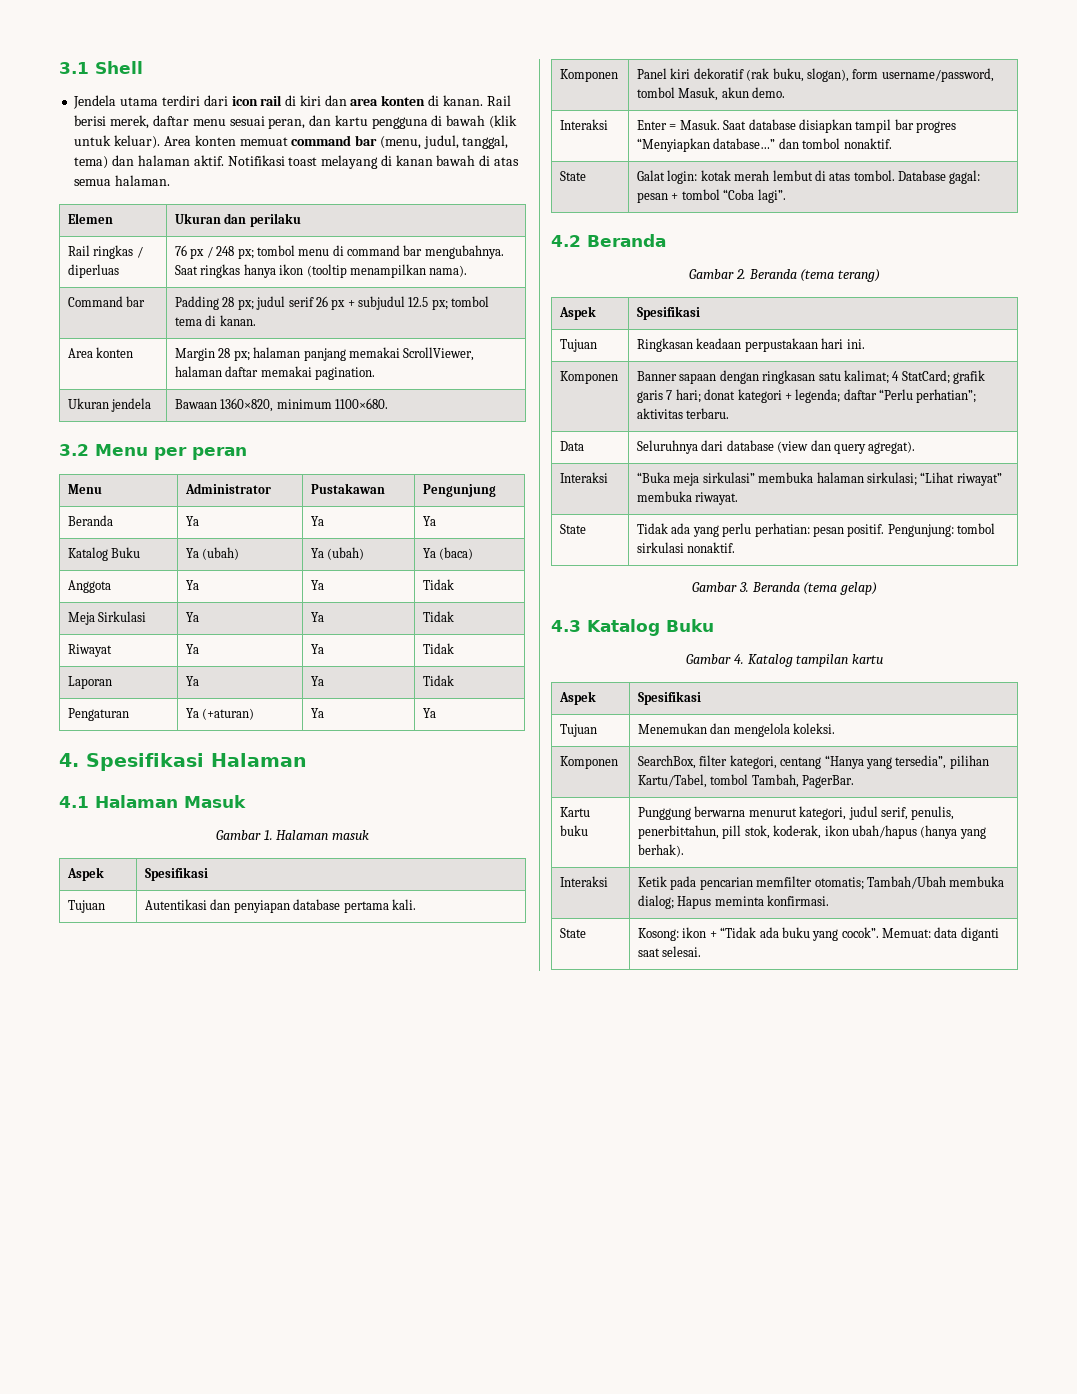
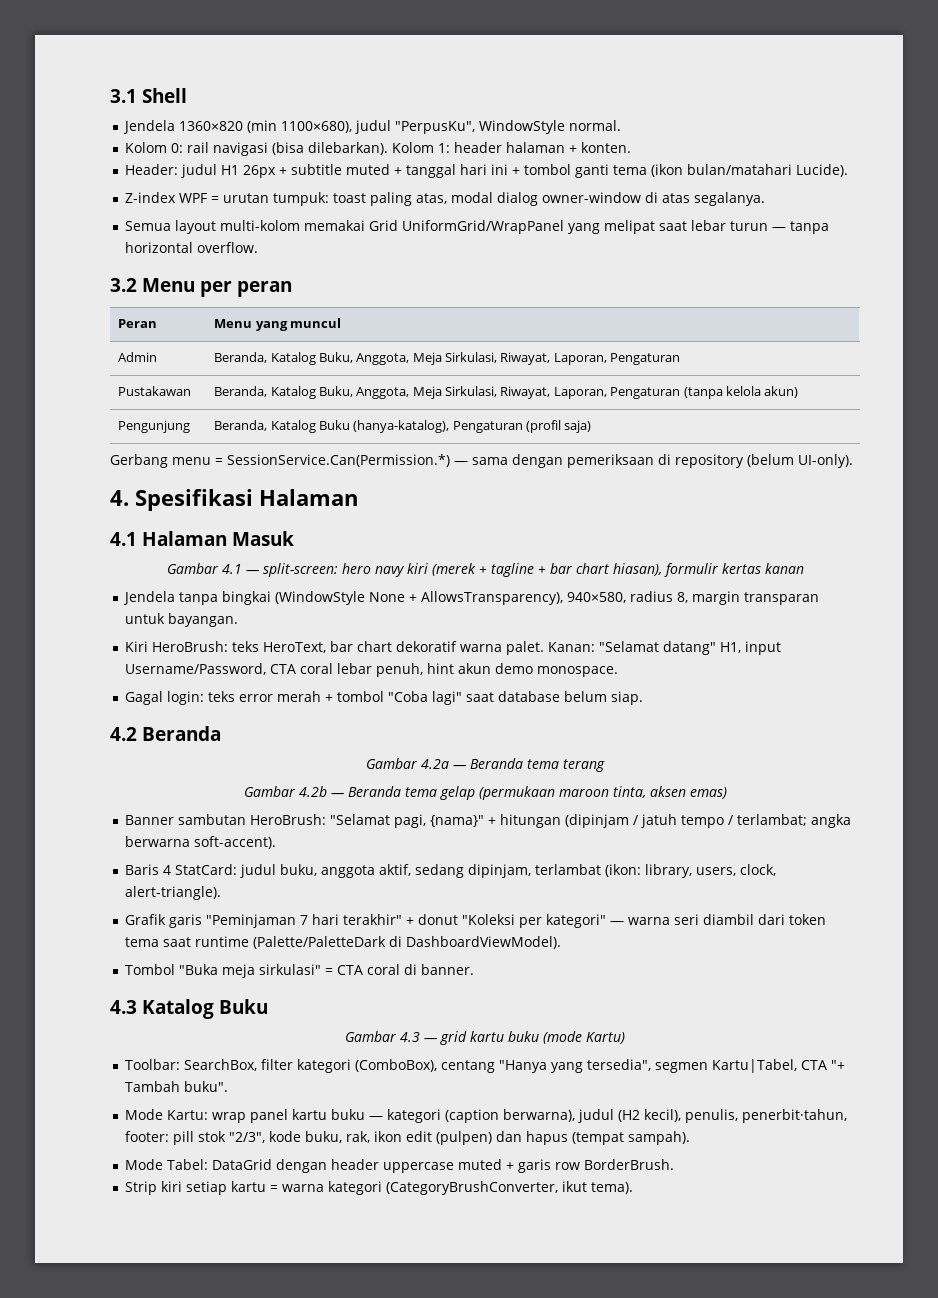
[120,95,511,106] [74,115,517,129] [74,135,509,149] [74,155,519,169] [74,175,171,186] [68,213,114,224] [175,213,301,227] [68,245,143,259] [68,264,120,278] [175,245,504,259] [175,264,468,278] [68,296,146,307] [175,296,490,310] [175,315,256,326] [68,347,134,358] [175,347,475,361] [175,366,376,380] [68,398,152,412] [175,398,389,412] utama terdiri dari icon rail di kiri dan area konten di kanan. Rail berisi merek, daftar menu sesuai peran, dan kartu pengguna di bawah (klik untuk keluar). Area konten memuat command bar (menu, judul, tanggal, tema) dan halaman aktif. Notifikasi toast melayang di kanan bawah di atas semua halaman. // Elemen | Ukuran dan perilaku // Rail ringkas / diperluas | 76 px / 248 px; tombol menu di command bar mengubahnya. Saat ringkas hanya ikon (tooltip menampilkan nama). // Command bar | Padding 28 px; judul serif 26 px + subjudul 12.5 px; tombol tema di kanan. // Area konten | Margin 28 px; halaman panjang memakai ScrollViewer, halaman daftar memakai pagination. // Ukuran jendela | Bawaan 1360×820, minimum 1100×680. -> [179,120,622,134] [125,142,632,156] [125,164,849,178] [125,192,766,206] [125,220,830,234] [125,242,259,253] 1360×820 (min 1100×680), judul "PerpusKu", WindowStyle normal. // Kolom 0: rail navigasi (bisa dilebarkan). Kolom 1: header halaman + konten. // Header: judul H1 26px + subtitle muted + tanggal hari ini + tombol ganti tema (ikon bulan/matahari Lucide). // Z-index WPF = urutan tumpuk: toast paling atas, modal dialog owner-window di atas segalanya. // Semua layout multi-kolom memakai Grid UniformGrid/WrapPanel yang melipat saat lebar turun — tanpa horizontal overflow.
[68,484,103,494] [185,483,272,494] [311,483,386,494] [423,484,497,497] [68,515,114,526] [186,516,200,526] [311,516,325,526] [423,516,437,526] [68,547,141,561] [186,547,240,560] [311,547,365,560] [423,547,474,560] [68,580,112,593] [186,580,200,590] [311,580,325,590] [423,579,455,590] [68,611,147,625] [186,612,200,622] [311,612,325,622] [423,611,455,622] [68,644,113,657] [186,644,200,654] [311,644,325,654] [423,643,455,654] [68,676,113,689] [186,676,200,686] [311,676,325,686] [423,675,455,686] [68,708,130,721] [186,708,255,720] [311,708,325,718] [423,708,437,718] Menu | Administrator | Pustakawan | Pengunjung // Beranda | Ya | Ya | Ya // Katalog Buku | Ya (ubah) | Ya (ubah) | Ya (baca) // Anggota | Ya | Ya | Tidak // Meja Sirkulasi | Ya | Ya | Tidak // Riwayat | Ya | Ya | Tidak // Laporan | Ya | Ya | Tidak // Pengaturan | Ya (+aturan) | Ya | Ya -> [118,319,158,328] [214,318,341,331] [118,352,158,362] [214,352,681,365] [118,386,192,396] [214,386,799,399] [118,420,191,433] [214,420,592,433] [110,454,853,468] Peran | Menu yang muncul // Admin | Beranda, Katalog Buku, Anggota, Meja Sirkulasi, Riwayat, Laporan, Pengaturan // Pustakawan | Beranda, Katalog Buku, Anggota, Meja Sirkulasi, Riwayat, Laporan, Pengaturan (tanpa kelola akun) // Pengunjung | Beranda, Katalog Buku (hanya-katalog), Pengaturan (profil saja) // Gerbang menu = SessionService.Can(Permission.*) — sama dengan pemeriksaan di repository (belum UI-only).
[263,830,370,840] [67,867,105,881] [145,867,209,881] [68,900,106,913] [145,899,416,913] [560,69,619,82] [637,68,994,82] [637,87,786,101] [560,119,609,130] [637,119,957,133] [637,138,892,152] [560,171,587,181] [637,170,981,184] [637,189,786,203] [551,234,666,247] [688,269,881,282] [559,306,597,320] [637,306,701,320] [560,339,598,352] [637,338,865,352] [560,371,619,384] [637,370,986,384] [637,389,977,403] [637,408,730,419] [560,441,585,451] [637,440,916,454] [560,472,609,483] [637,472,1002,486] [637,491,739,505] [560,524,587,534] [637,523,996,537] [637,542,736,553] [691,582,878,595] [551,619,714,636] [685,654,884,667] [559,691,597,705] [638,691,702,705] [560,724,598,737] [638,723,836,737] [560,756,619,769] [638,755,989,769] [638,774,855,788] [560,807,591,817] [560,825,589,836] [638,806,955,820] [638,825,986,839] [638,844,685,857] [560,876,609,887] [638,876,1005,890] [638,895,830,909] [560,928,587,938] [638,927,999,941] [638,946,702,957] 1. Halaman masuk // Aspek | Spesifikasi // Tujuan | Autentikasi dan penyiapan database pertama kali. // Komponen | Panel kiri dekoratif (rak buku, slogan), form username/password, tombol Masuk, akun demo. // Interaksi | Enter = Masuk. Saat database disiapkan tampil bar progres “Menyiapkan database…” dan tombol nonaktif. // State | Galat login: kotak merah lembut di atas tombol. Database gagal: pesan + tombol “Coba lagi”. // 4.2 Beranda // Gambar 2. Beranda (tema terang) // Aspek | Spesifikasi // Tujuan | Ringkasan keadaan perpustakaan hari ini. // Komponen | Banner sapaan dengan ringkasan satu kalimat; 4 StatCard; grafik garis 7 hari; donat kategori + legenda; daftar “Perlu perhatian”; aktivitas terbaru. // Data | Seluruhnya dari database (view dan query agregat). // Interaksi | “Buka meja sirkulasi” membuka halaman sirkulasi; “Lihat riwayat” membuka riwayat. // State | Tidak ada yang perlu perhatian: pesan positif. Pengunjung: tombol sirkulasi nonaktif. // Gambar 3. Beranda (tema gelap) // 4.3 Katalog Buku // Gambar 4. Katalog tampilan kartu // Aspek | Spesifikasi // Tujuan | Menemukan dan mengelola koleksi. // Komponen | SearchBox, filter kategori, centang “Hanya yang tersedia”, pilihan Kartu/Tabel, tombol Tambah, PagerBar. // Kartu buku | Punggung berwarna menurut kategori, judul serif, penulis, penerbit·tahun, pill stok, kode·rak, ikon ubah/hapus (hanya yang berhak). // Interaksi | Ketik pada pencarian memfilter otomatis; Tambah/Ubah membuka dialog; Hapus meminta konfirmasi. // State | Kosong: ikon + “Tidak ada buku yang cocok”. Memuat: data diganti saat selesai. -> [221,563,804,577] [123,591,820,605] [125,613,239,627] [125,641,782,655] [125,663,619,677] [125,691,644,705] [110,726,222,741] [366,758,605,772] [243,786,727,800] [125,814,852,828] [125,836,277,849] [125,864,777,878] [125,886,222,900] [125,914,827,928] [125,936,562,949] [125,964,475,978] [110,999,269,1019] [345,1031,625,1045] [125,1059,846,1073] [125,1081,229,1092] [125,1109,848,1123] [125,1131,691,1145] [125,1159,675,1173] [125,1181,634,1195] 4.1 — split-screen: hero navy kiri (merek + tagline + bar chart hiasan), formulir kertas kanan // Jendela tanpa bingkai (WindowStyle None + AllowsTransparency), 940×580, radius 8, margin transparan untuk bayangan. // Kiri HeroBrush: teks HeroText, bar chart dekoratif warna palet. Kanan: "Selamat datang" H1, input Username/Password, CTA coral lebar penuh, hint akun demo monospace. // Gagal login: teks error merah + tombol "Coba lagi" saat database belum siap. // 4.2 Beranda // Gambar 4.2a — Beranda tema terang // Gambar 4.2b — Beranda tema gelap (permukaan maroon tinta, aksen emas) // Banner sambutan HeroBrush: "Selamat pagi, {nama}" + hitungan (dipinjam / jatuh tempo / terlambat; angka berwarna soft-accent). // Baris 4 StatCard: judul buku, anggota aktif, sedang dipinjam, terlambat (ikon: library, users, clock, alert-triangle). // Grafik garis "Peminjaman 7 hari terakhir" + donut "Koleksi per kategori" — warna seri diambil dari token tema saat runtime (Palette/PaletteDark di DashboardViewModel). // Tombol "Buka meja sirkulasi" = CTA coral di banner. // 4.3 Katalog Buku // Gambar 4.3 — grid kartu buku (mode Kartu) // Toolbar: SearchBox, filter kategori (ComboBox), centang "Hanya yang tersedia", segmen Kartu|Tabel, CTA "+ Tambah buku". // Mode Kartu: wrap panel kartu buku — kategori (caption berwarna), judul (H2 kecil), penulis, penerbit·tahun, footer: pill stok "2/3", kode buku, rak, ikon edit (pulpen) dan hapus (tempat sampah). // Mode Tabel: DataGrid dengan header uppercase muted + garis row BorderBrush. // Strip kiri setiap kartu = warna kategori (CategoryBrushConverter, ikut tema).

